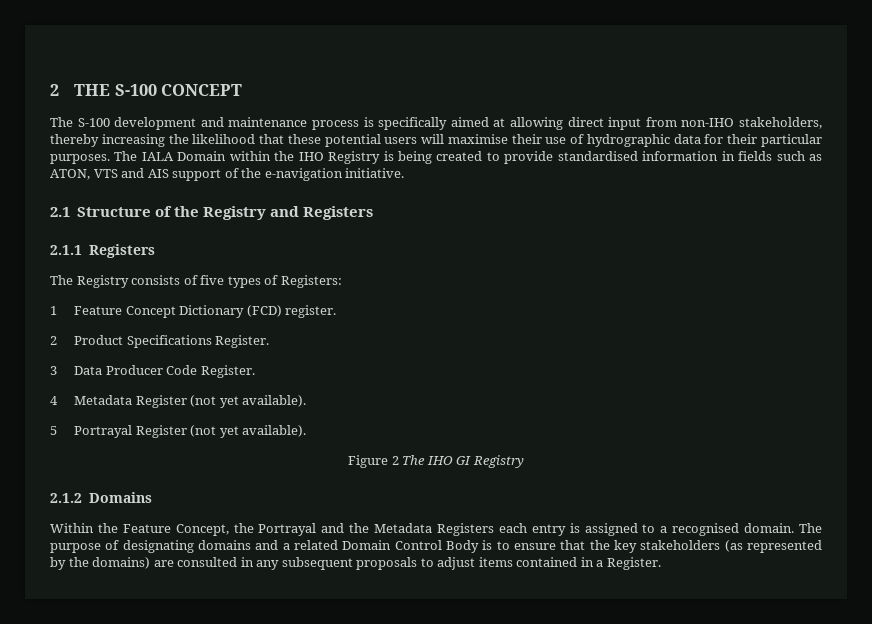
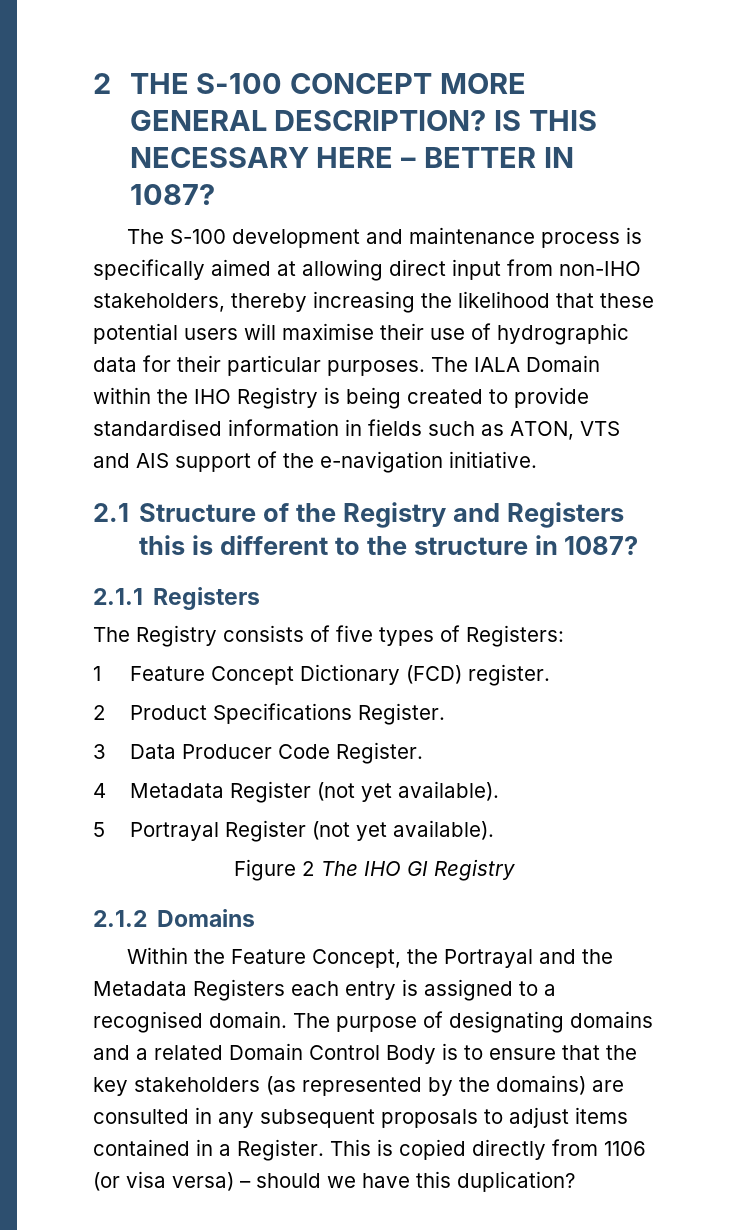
(243, 90) none -> [440,73,527,94] [129,110,598,131] [129,147,574,168] [129,184,215,205] MORE GENERAL DESCRIPTION? IS THIS NECESSARY HERE – BETTER IN 1087?
(373, 213) none -> [139,535,639,555] this is different to the structure in 1087?
(661, 563) none -> [330,1139,646,1160] [93,1171,575,1192] This is copied directly from 1106 (or visa versa) – should we have this duplication?

